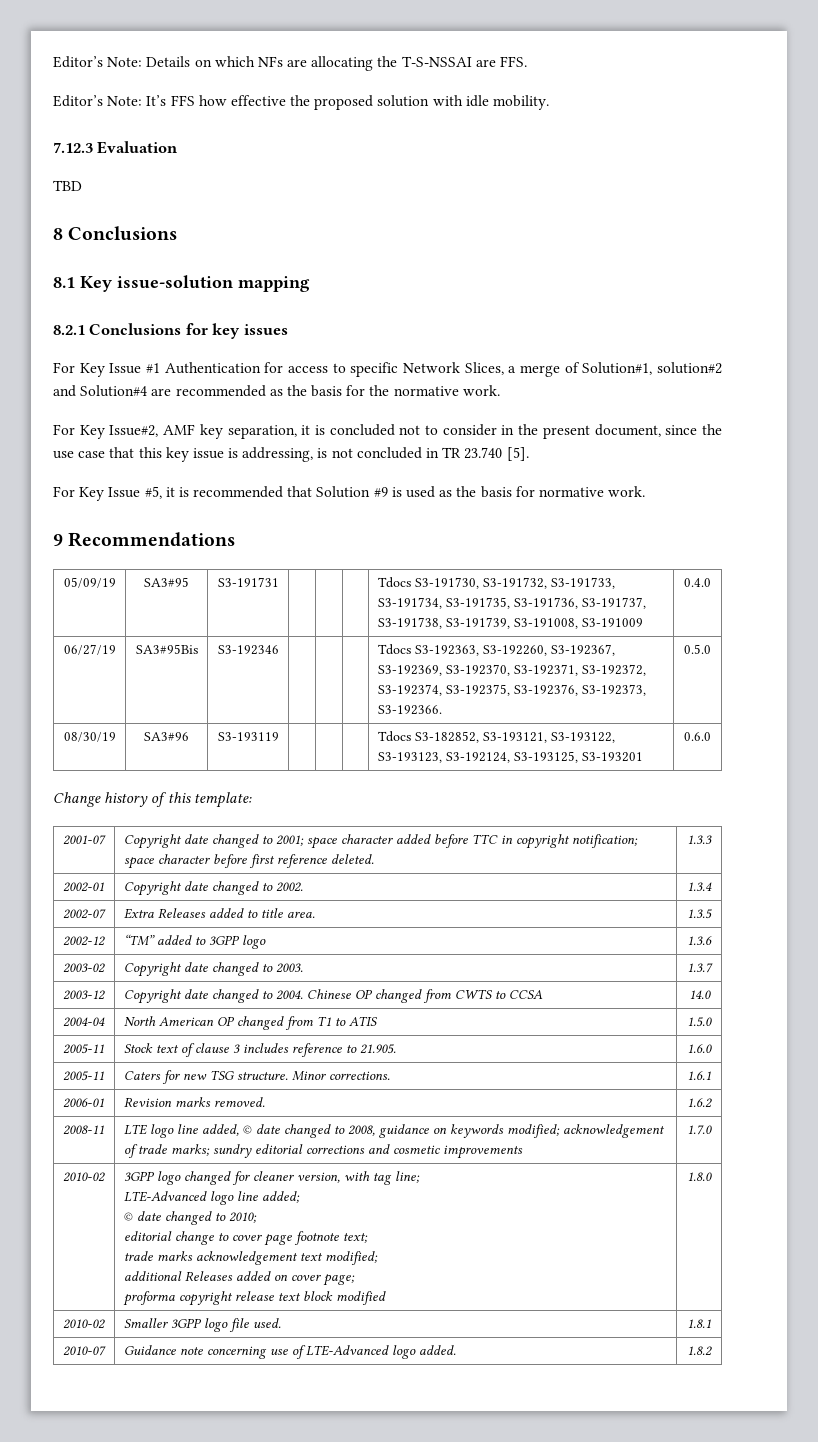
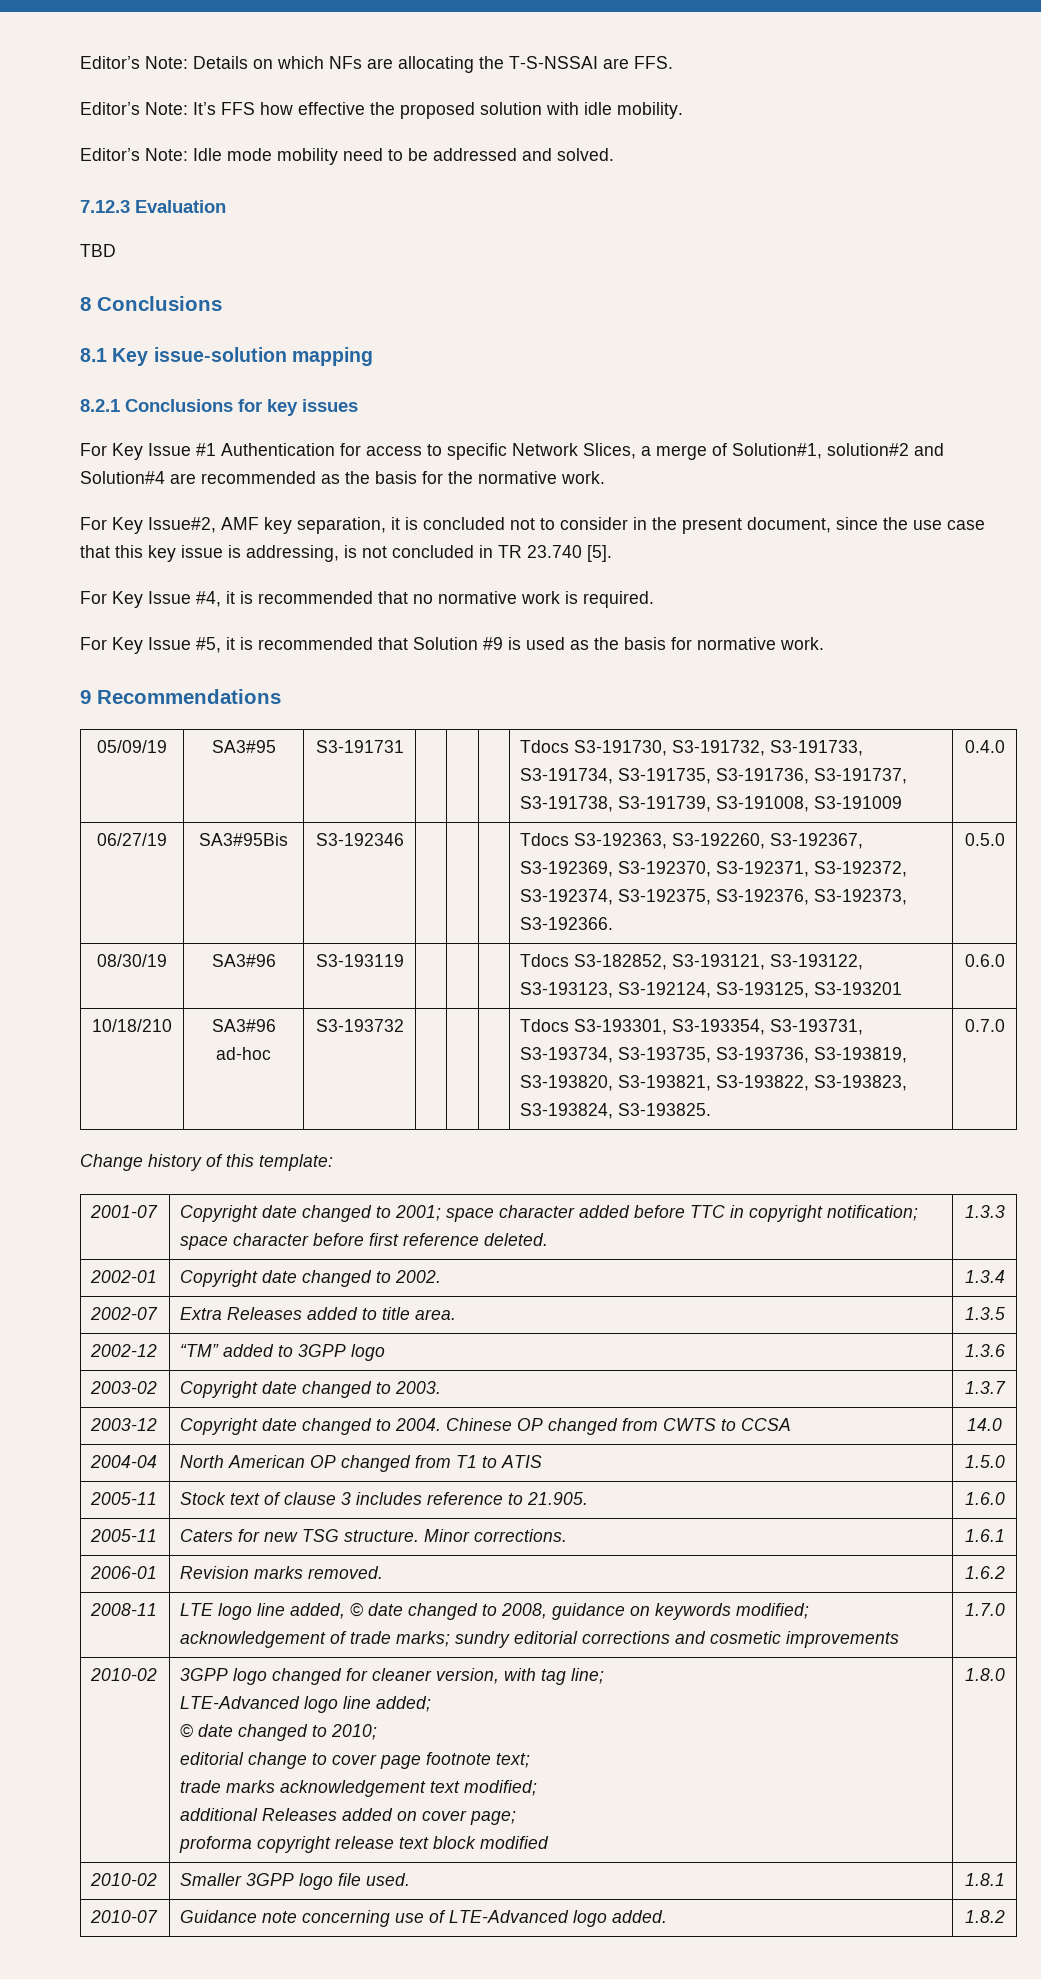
(550, 102) none -> [80,148,614,165] // Editor’s Note: Idle mode mobility need to be addressed and solved.
(529, 454) none -> [80,591,654,608] // For Key Issue #4, it is recommended that no normative work is required.
(711, 736) none -> [92,1019,172,1032] [211,1019,276,1032] [216,1047,271,1060] [315,1019,404,1032] [520,1019,864,1035] [520,1047,908,1063] [520,1075,908,1091] [520,1103,712,1119] [964,1019,1005,1032] // 10/18/210 | SA3#96 ad-hoc | S3-193732 | | | | Tdocs S3-193301, S3-193354, S3-193731, S3-193734, S3-193735, S3-193736, S3-193819, S3-193820, S3-193821, S3-193822, S3-193823, S3-193824, S3-193825. | 0.7.0

